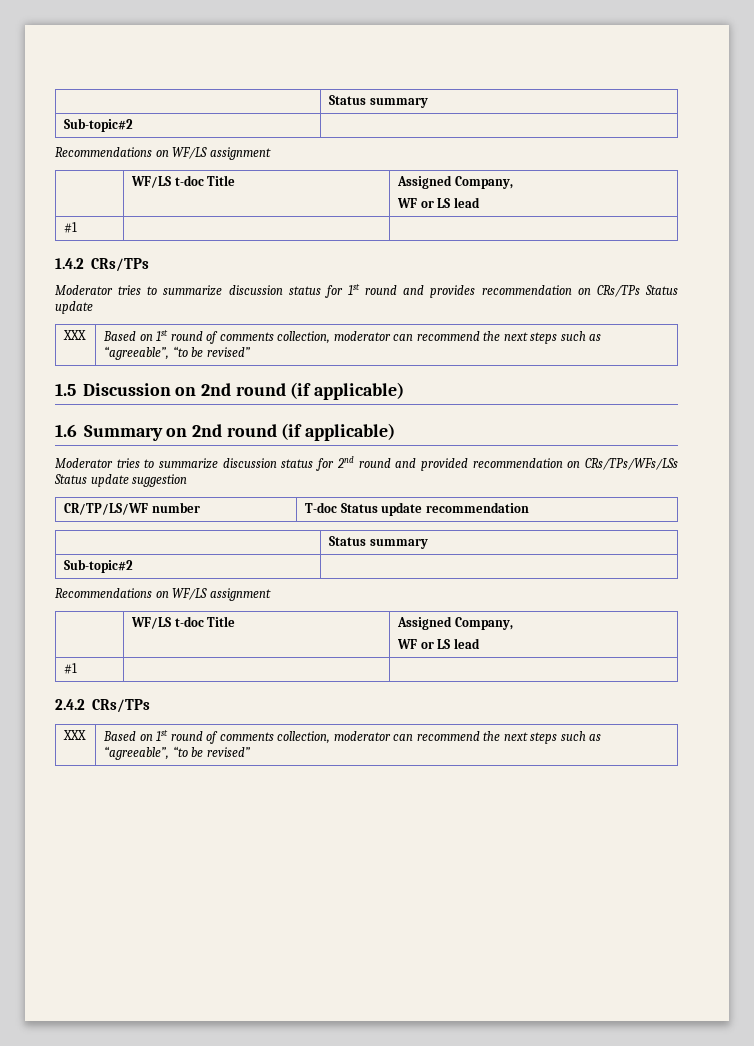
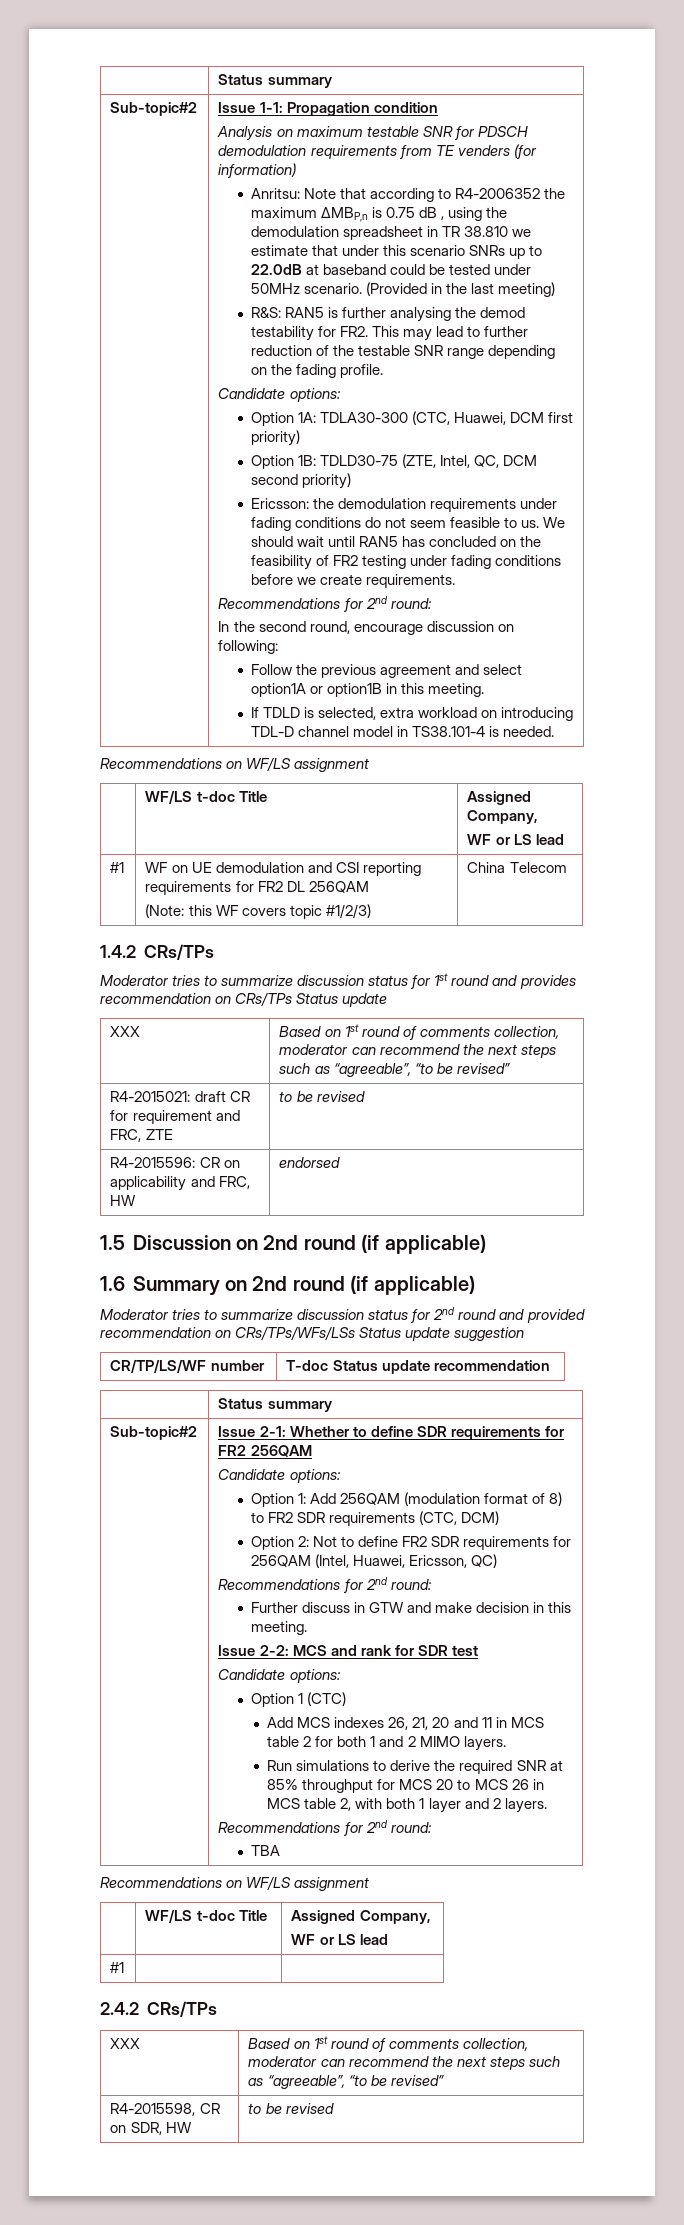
[329,95,428,108] [64,118,134,132] | Status summary // Sub-topic#2 | -> [218,74,332,88] [110,102,198,116] [218,102,438,116] [217,126,528,141] [218,144,537,159] [218,163,297,178] [251,188,566,202] [251,207,508,222] [251,226,532,240] [251,245,543,259] [251,264,532,275] [251,282,556,297] [251,307,526,322] [251,326,529,341] [251,345,556,359] [251,364,384,378] [218,388,341,402] [251,411,574,426] [251,430,301,446] [251,454,538,469] [251,473,352,489] [251,498,558,512] [251,517,566,531] [251,536,542,547] [251,555,562,570] [251,574,456,588] [218,596,432,612] [218,621,514,635] [218,640,279,654] [251,664,523,678] [251,683,485,697] [251,707,574,721] [251,726,555,737] | Status summary // Sub-topic#2 | Issue 1-1: Propagation condition // Analysis on maximum testable SNR for PDSCH demodulation requirements from TE venders (for information) // Anritsu: Note that according to R4-2006352 the maximum ΔMBP,n is 0.75 dB , using the demodulation spreadsheet in TR 38.810 we estimate that under this scenario SNRs up to 22.0dB at baseband could be tested under 50MHz scenario. (Provided in the last meeting) // R&S: RAN5 is further analysing the demod testability for FR2. This may lead to further reduction of the testable SNR range depending on the fading profile. // Candidate options: // Option 1A: TDLA30-300 (CTC, Huawei, DCM first priority) // Option 1B: TDLD30-75 (ZTE, Intel, QC, DCM second priority) // Ericsson: the demodulation requirements under fading conditions do not seem feasible to us. We should wait until RAN5 has concluded on the feasibility of FR2 testing under fading conditions before we create requirements. // Recommendations for 2nd round: // In the second round, encourage discussion on following: // Follow the previous agreement and select option1A or option1B in this meeting. // If TDLD is selected, extra workload on introducing TDL-D channel model in TS38.101-4 is needed.
(78, 227) | -> [145,862,421,876] [145,881,369,895] [145,904,371,919] [467,862,567,873] WF on UE demodulation and CSI reporting requirements for FR2 DL 256QAM // (Note: this WF covers topic #1/2/3) | China Telecom
(250, 352) none -> [110,1091,250,1102] [110,1110,240,1124] [110,1129,173,1142] [279,1091,365,1102] [110,1157,240,1168] [110,1176,250,1191] [110,1195,137,1206] [279,1157,341,1168] // R4-2015021: draft CR for requirement and FRC, ZTE | to be revised // R4-2015596: CR on applicability and FRC, HW | endorsed
(134, 566) none -> [218,1426,565,1440] [218,1445,312,1457] [218,1469,341,1483] [251,1492,563,1507] [251,1511,500,1526] [251,1536,572,1550] [251,1554,498,1568] [218,1577,432,1593] [251,1602,572,1613] [251,1621,308,1635] [218,1645,478,1656] [218,1669,341,1683] [251,1692,347,1707] [267,1717,544,1730] [267,1736,506,1751] [267,1760,563,1774] [267,1779,544,1793] [267,1798,547,1813] [218,1820,432,1836] [251,1845,281,1856] Issue 2-1: Whether to define SDR requirements for FR2 256QAM // Candidate options: // Option 1: Add 256QAM (modulation format of 8) to FR2 SDR requirements (CTC, DCM) // Option 2: Not to define FR2 SDR requirements for 256QAM (Intel, Huawei, Ericsson, QC) // Recommendations for 2nd round: // Further discuss in GTW and make decision in this meeting. // Issue 2-2: MCS and rank for SDR test // Candidate options: // Option 1 (CTC) // Add MCS indexes 26, 21, 20 and 11 in MCS table 2 for both 1 and 2 MIMO layers. // Run simulations to derive the required SNR at 85% throughput for MCS 20 to MCS 26 in MCS table 2, with both 1 layer and 2 layers. // Recommendations for 2nd round: // TBA
(250, 752) none -> [110,2103,220,2116] [110,2122,192,2135] [248,2103,334,2114] // R4-2015598, CR on SDR, HW | to be revised

